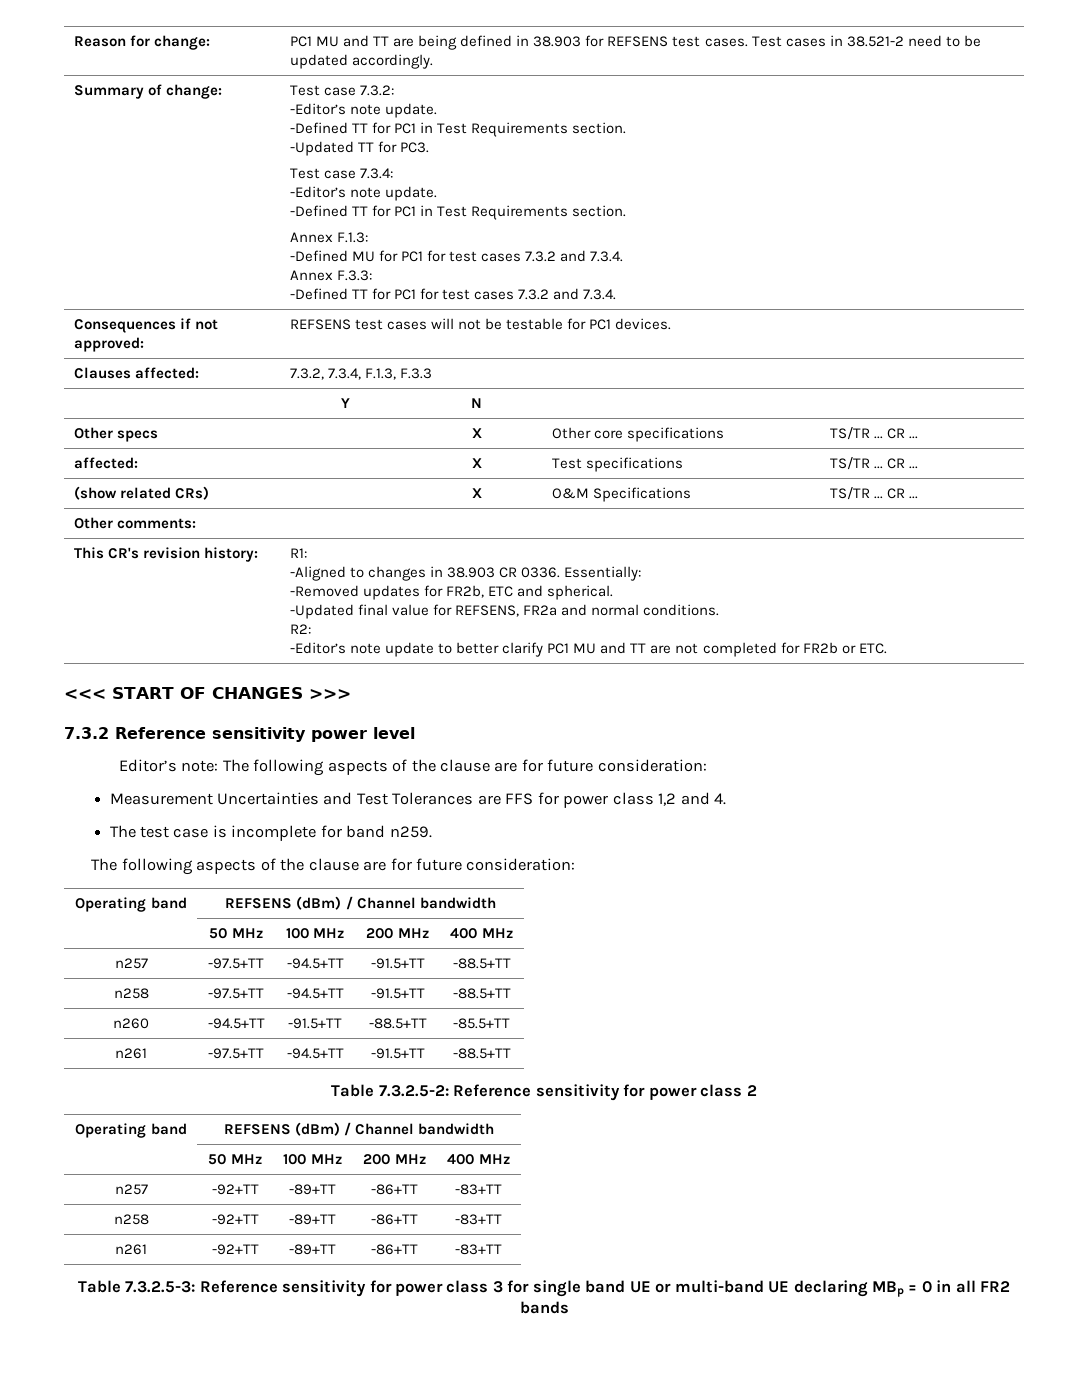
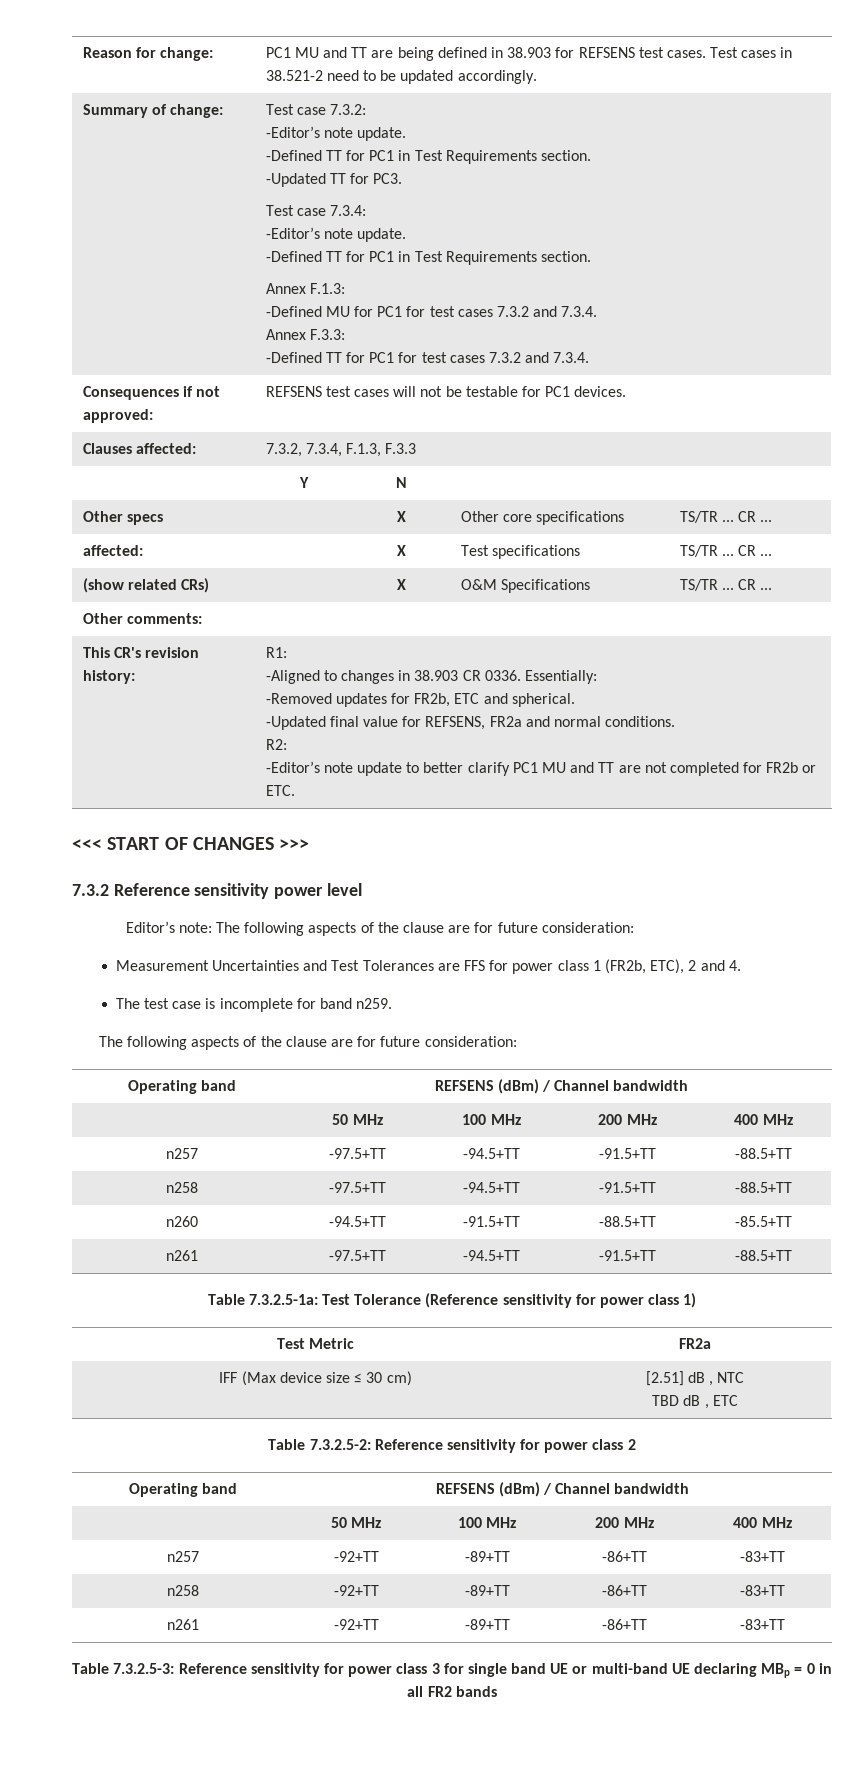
[658,793,677,806] 1,2 -> [592,959,697,974] 1 (FR2b, ETC), 2
(511, 1053) none -> [207,1293,697,1308] [276,1338,355,1349] [679,1338,711,1349] [219,1371,412,1386] [645,1371,745,1386] [652,1395,738,1409] // Table 7.3.2.5-1a: Test Tolerance (Reference sensitivity for power class 1) // Test Metric | FR2a // IFF (Max device size ≤ 30 cm) | [2.51] dB , NTC // TBD dB , ETC

